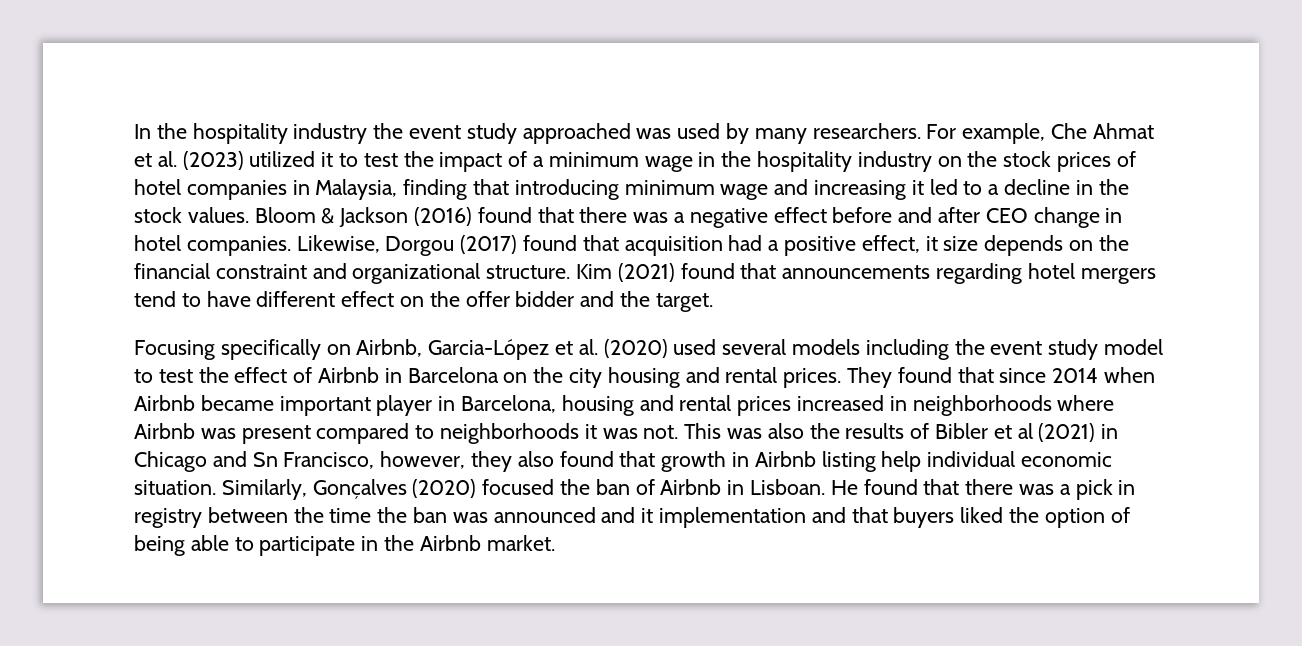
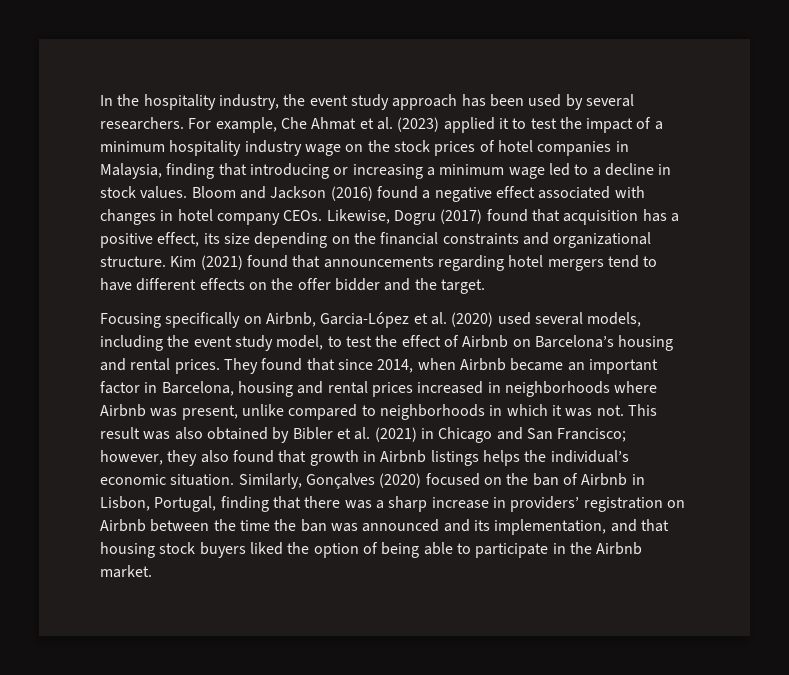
[293,123,672,144] industry the event study approached was -> [218,94,524,110] industry, the event study approach has been
[754,128,807,144] many -> [585,94,634,107] several
[249,151,316,167] utilized -> [443,117,495,133] applied
[644,151,932,172] wage in the hospitality industry -> [169,140,341,156] hospitality industry wage
[624,179,924,200] minimum wage and increasing it -> [333,164,545,179] or increasing a minimum wage
[1098,179,1129,195] the -> (672, 169) none
[321,208,335,224] & -> [239,186,266,199] and
[537,207,1123,228] [134,235,455,256] that there was a negative effect before and after CEO change in hotel companies. Likewise, Dorgou -> [422,186,645,202] [100,209,436,225] a negative effect associated with changes in hotel company CEOs. Likewise, Dogru
[728,235,763,251] had -> [642,209,667,222] has
[925,235,1064,256] it size depends -> [203,232,328,248] its size depending
[215,264,307,279] constraint -> [442,233,519,245] constraints
[341,291,395,307] effect -> [199,278,245,290] effects
[792,339,861,355] models -> [587,312,642,327] models,
[1104,339,1164,355] model -> [276,335,324,350] model,
[384,367,603,388] in Barcelona on the city -> [512,335,614,348] on Barcelona’s
[1052,368,1099,383] 2014 -> [377,359,414,373] 2014,
[279,395,433,416] important player -> [567,359,658,374] [100,381,140,394] an important factor
[241,425,311,444] present -> [181,404,284,420] present, unlike
(580, 433) none -> [489,404,548,416] in which
(722, 431) none -> [100,427,140,439] result
[809,423,930,439] the results of -> [206,427,290,443] obtained by
[1017,423,1033,439] al -> [354,427,371,440] al.
[252,452,375,469] Sn Francisco, -> [526,428,627,442] San Francisco;
[821,451,1016,472] listing help individual -> [430,450,629,466] listings helps the individual’s
(555, 487) none -> [483,477,502,485] on
[750,479,1136,500] [134,508,202,528] Lisboan. He found that there was a pick in registry -> [100,496,685,512] [100,519,146,532] Lisbon, Portugal, finding that there was a sharp increase in providers’ registration on Airbnb
[641,507,888,528] it implementation and that -> [473,519,669,535] [100,542,196,558] its implementation, and that housing stock

